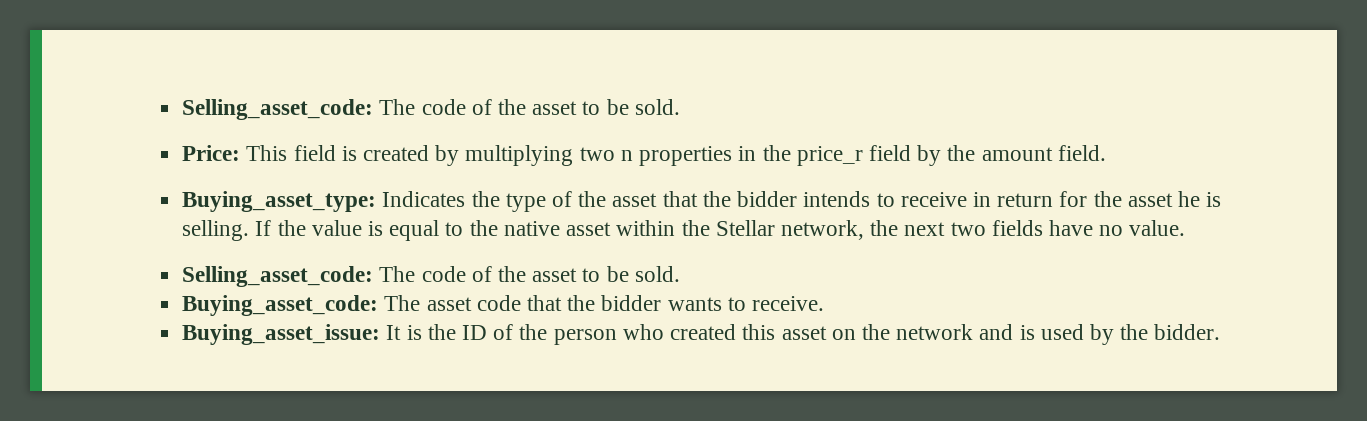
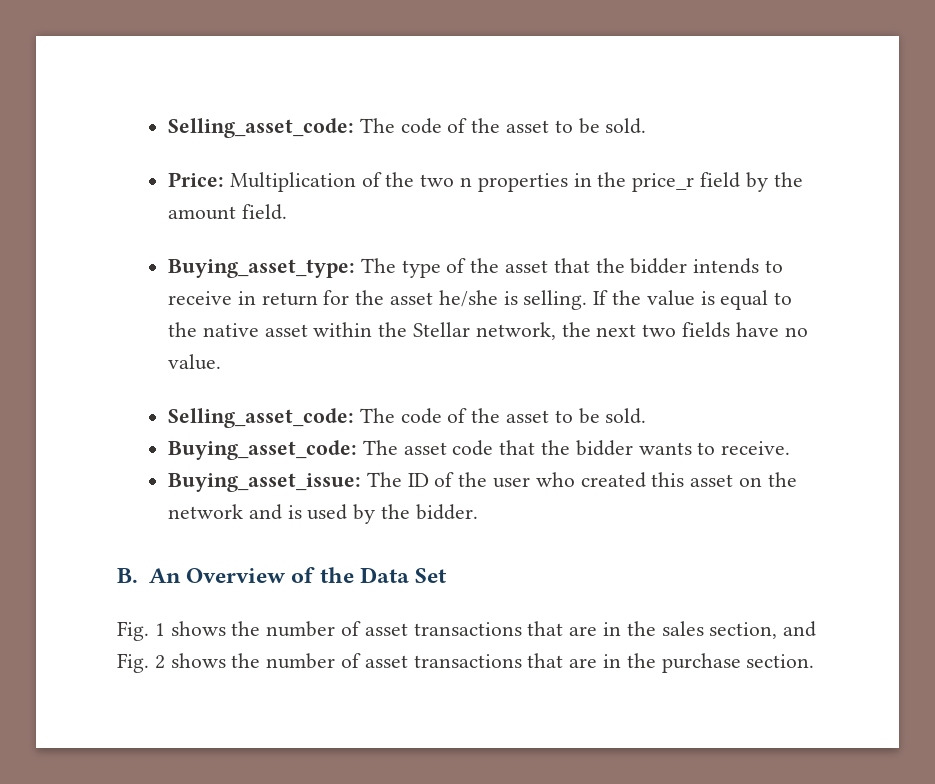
[246,145,574,166] This field is created by multiplying -> [229,172,415,192] Multiplication of the
[382,191,500,207] Indicates the -> [360,258,396,273] The
[1177,191,1200,207] he -> [438,290,498,307] he/she
[386,324,456,340] It is the -> [366,472,402,487] The
[553,329,617,345] person -> [492,477,530,488] user
(1221, 332) none -> [117,567,448,583] [117,621,817,641] [117,653,815,673] // B. An Overview of the Data Set // Fig. 1 shows the number of asset transactions that are in the sales section, and Fig. 2 shows the number of asset transactions that are in the purchase section.

